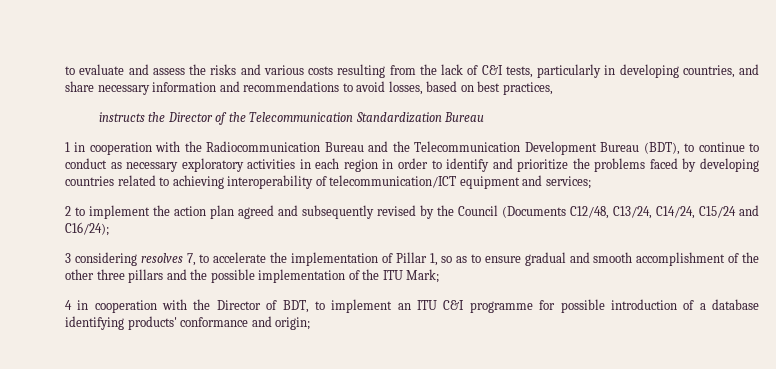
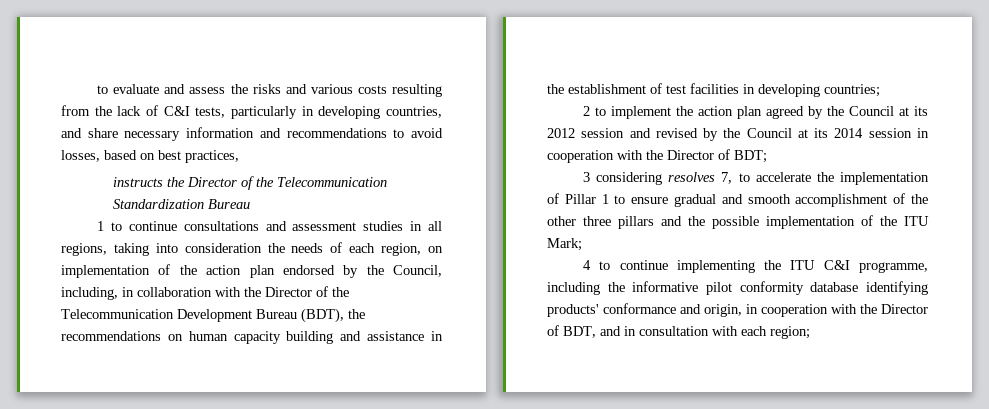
[74,141,389,155] in cooperation with the Radiocommunication Bureau and -> [110,221,443,231] [61,242,444,256] [61,264,442,278] [61,286,328,300] to continue consultations and assessment studies in all regions, taking into consideration the needs of each region, on implementation of the action plan endorsed by the Council, including, in collaboration with the Director of
[684,142,760,152] [65,158,759,172] [65,175,591,189] to continue to conduct as necessary exploratory activities in each region in order to identify and prioritize the problems faced by developing countries related to achieving interoperability of telecommunication/ICT equipment and services; -> [348,309,365,319] [61,331,443,344] [547,83,880,97] the recommendations on human capacity building and assistance in the establishment of test facilities in developing countries;
[278,205,759,219] [65,222,109,236] and subsequently revised by the Council (Documents C12/48, C13/24, C14/24, C15/24 and C16/24); -> [808,106,928,119] [547,128,929,141] [547,149,767,163] by the Council at its 2012 session and revised by the Council at its 2014 session in cooperation with the Director of BDT;
[429,253,468,266] 1, so as -> [601,194,609,204] 1
(72, 305) none -> [599,260,928,273] [547,281,928,295] [547,303,742,317] to continue implementing the ITU C&I programme, including the informative pilot conformity database identifying products' conformance and origin,
[314,299,759,313] [65,316,311,330] to implement an ITU C&I programme for possible introduction of a database identifying products' conformance and origin; -> [600,326,810,339] and in consultation with each region;

